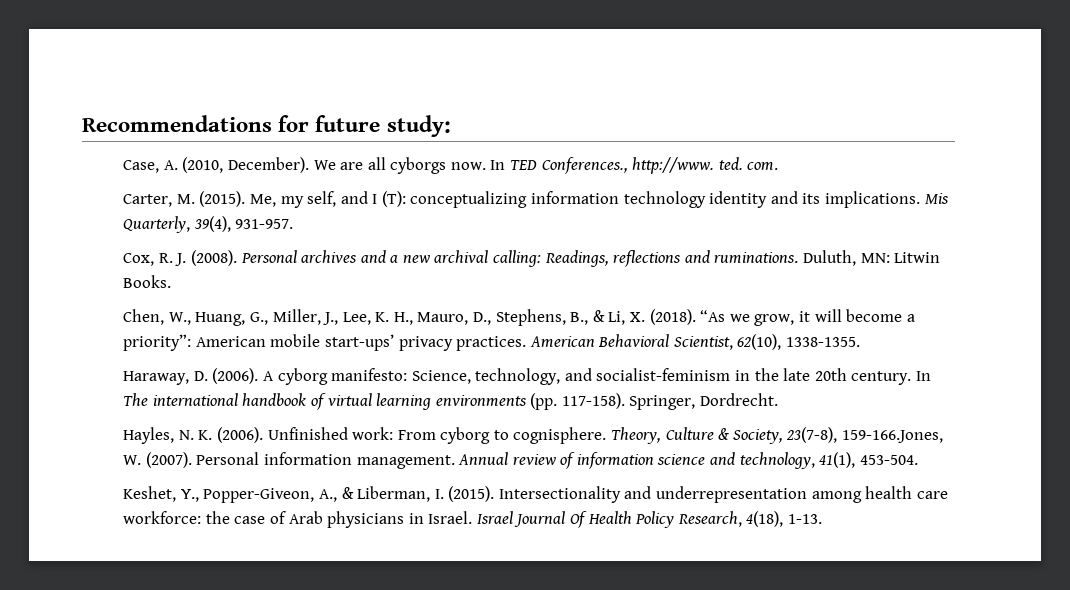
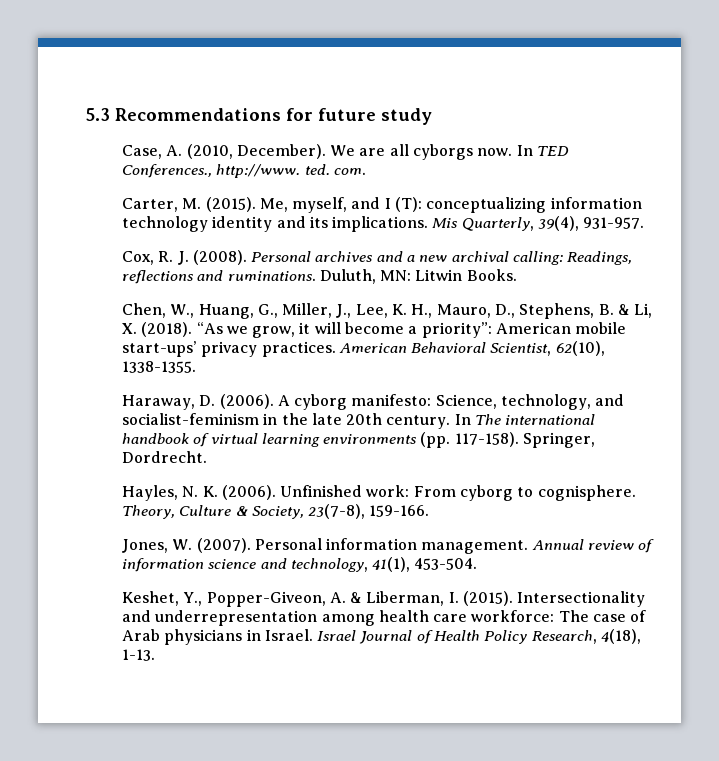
(82, 123) none -> [85,108,110,121] 5.3
[386,115,451,137] study: -> [381,108,432,125] study
[280,191,337,208] my self, -> [292,197,348,213] myself,
[570,312,589,325] B., -> [598,304,614,315] B.
[842,430,944,443] 159-166.Jones, -> [369,505,430,517] [121,539,168,553] 159-166. // Jones,
[318,489,337,502] A., -> [329,592,346,603] A.
[205,511,230,524] the -> [558,610,589,622] The
[570,511,588,528] Of -> [416,630,433,644] of

